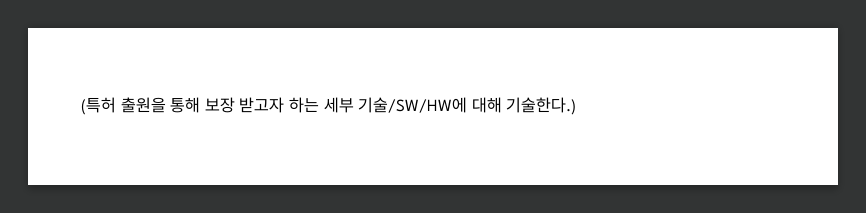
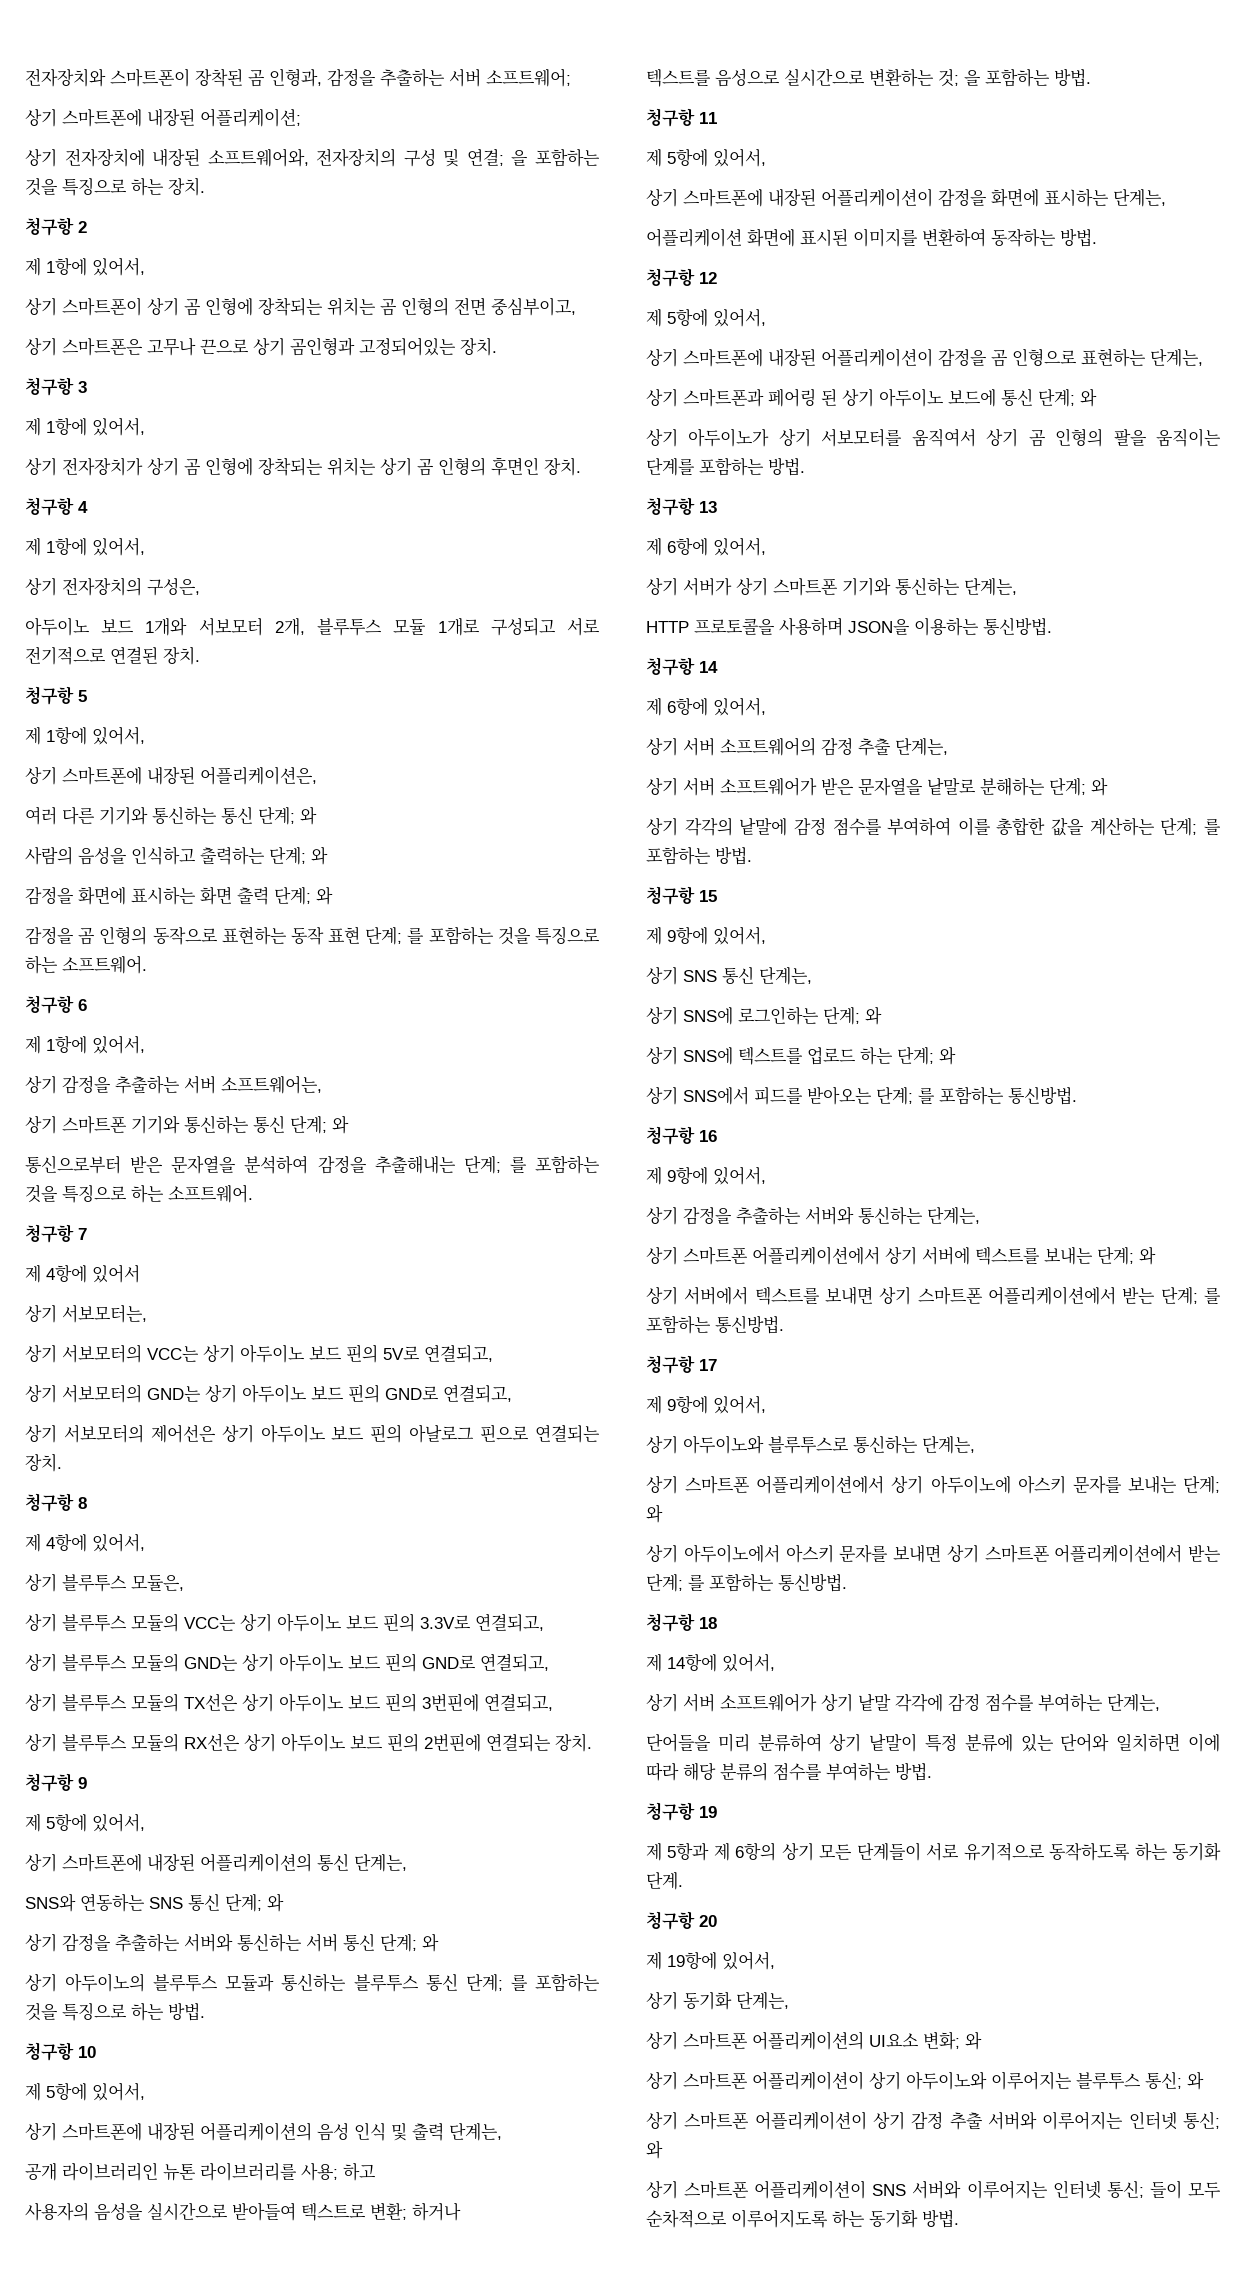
[81,97,577,115] (특허 출원을 통해 보장 받고자 하는 세부 기술/SW/HW에 대해 기술한다.) -> [25,68,571,87] [25,108,301,127] [25,148,600,167] [25,177,205,196] [25,217,87,236] [25,257,145,276] [25,297,576,316] [25,337,497,356] [25,377,87,396] [25,417,145,436] [25,457,581,476] [25,497,88,516] [25,537,145,556] [25,577,200,596] [25,617,600,636] [25,646,200,665] [25,686,87,705] [25,726,145,745] [25,766,317,785] [25,806,317,825] [25,846,328,865] [25,886,333,905] [25,926,600,945] [25,955,147,974] [25,995,87,1014] [25,1035,145,1054] [25,1075,322,1094] [25,1115,349,1134] [25,1155,600,1174] [25,1184,253,1203] [25,1224,87,1243] [25,1264,140,1283] [25,1304,147,1323] [25,1344,493,1363] [25,1384,512,1403] [25,1424,601,1443] [25,1453,62,1472] [25,1493,87,1512] [25,1533,145,1552] [25,1574,184,1592] [25,1613,544,1632] [25,1653,549,1672] [25,1693,553,1712] [25,1733,592,1752] [25,1773,87,1792] [25,1813,145,1832] [25,1853,407,1872] [25,1893,284,1912] [25,1933,439,1952] [25,1973,600,1992] [25,2002,205,2021] [25,2042,96,2061] [25,2082,145,2101] [25,2122,502,2141] [25,2162,376,2181] [25,2202,461,2221] [646,68,1091,87] [646,108,717,127] [646,148,766,167] [646,188,1166,207] [646,228,1097,247] [646,268,717,287] [646,308,766,327] [646,348,1203,367] [646,388,1097,407] [646,428,1221,447] [646,457,805,476] [646,497,717,516] [646,537,766,556] [646,577,1017,596] [646,617,1052,636] [646,657,718,676] [646,697,766,716] [646,737,948,756] [646,777,1108,796] [646,817,1221,836] [646,846,752,865] [646,886,717,905] [646,926,766,945] [646,966,812,985] [646,1006,882,1025] [646,1046,956,1065] [646,1086,1077,1105] [646,1126,717,1145] [646,1166,766,1185] [646,1206,980,1225] [646,1246,1156,1265] [646,1286,1221,1305] [646,1315,784,1334] [646,1355,717,1374] [646,1395,766,1414] [646,1435,975,1454] [646,1475,1220,1494] [646,1504,663,1523] [646,1544,1221,1563] [646,1573,847,1592] [646,1613,717,1632] [646,1653,775,1672] [646,1693,1160,1712] [646,1733,1220,1752] [646,1762,932,1781] [646,1802,717,1821] [646,1842,1221,1861] [646,1871,683,1890] [646,1911,717,1930] [646,1951,775,1970] [646,1991,789,2010] [646,2031,982,2050] [646,2071,1204,2090] [646,2111,1220,2130] [646,2140,663,2159] [646,2180,1221,2199] [646,2209,959,2228] 전자장치와 스마트폰이 장착된 곰 인형과, 감정을 추출하는 서버 소프트웨어; // 상기 스마트폰에 내장된 어플리케이션; // 상기 전자장치에 내장된 소프트웨어와, 전자장치의 구성 및 연결; 을 포함하는 것을 특징으로 하는 장치. // 청구항 2 // 제 1항에 있어서, // 상기 스마트폰이 상기 곰 인형에 장착되는 위치는 곰 인형의 전면 중심부이고, // 상기 스마트폰은 고무나 끈으로 상기 곰인형과 고정되어있는 장치. // 청구항 3 // 제 1항에 있어서, // 상기 전자장치가 상기 곰 인형에 장착되는 위치는 상기 곰 인형의 후면인 장치. // 청구항 4 // 제 1항에 있어서, // 상기 전자장치의 구성은, // 아두이노 보드 1개와 서보모터 2개, 블루투스 모듈 1개로 구성되고 서로 전기적으로 연결된 장치. // 청구항 5 // 제 1항에 있어서, // 상기 스마트폰에 내장된 어플리케이션은, // 여러 다른 기기와 통신하는 통신 단계; 와 // 사람의 음성을 인식하고 출력하는 단계; 와 // 감정을 화면에 표시하는 화면 출력 단계; 와 // 감정을 곰 인형의 동작으로 표현하는 동작 표현 단계; 를 포함하는 것을 특징으로 하는 소프트웨어. // 청구항 6 // 제 1항에 있어서, // 상기 감정을 추출하는 서버 소프트웨어는, // 상기 스마트폰 기기와 통신하는 통신 단계; 와 // 통신으로부터 받은 문자열을 분석하여 감정을 추출해내는 단계; 를 포함하는 것을 특징으로 하는 소프트웨어. // 청구항 7 // 제 4항에 있어서 // 상기 서보모터는, // 상기 서보모터의 VCC는 상기 아두이노 보드 핀의 5V로 연결되고, // 상기 서보모터의 GND는 상기 아두이노 보드 핀의 GND로 연결되고, // 상기 서보모터의 제어선은 상기 아두이노 보드 핀의 아날로그 핀으로 연결되는 장치. // 청구항 8 // 제 4항에 있어서, // 상기 블루투스 모듈은, // 상기 블루투스 모듈의 VCC는 상기 아두이노 보드 핀의 3.3V로 연결되고, // 상기 블루투스 모듈의 GND는 상기 아두이노 보드 핀의 GND로 연결되고, // 상기 블루투스 모듈의 TX선은 상기 아두이노 보드 핀의 3번핀에 연결되고, // 상기 블루투스 모듈의 RX선은 상기 아두이노 보드 핀의 2번핀에 연결되는 장치. // 청구항 9 // 제 5항에 있어서, // 상기 스마트폰에 내장된 어플리케이션의 통신 단계는, // SNS와 연동하는 SNS 통신 단계; 와 // 상기 감정을 추출하는 서버와 통신하는 서버 통신 단계; 와 // 상기 아두이노의 블루투스 모듈과 통신하는 블루투스 통신 단계; 를 포함하는 것을 특징으로 하는 방법. // 청구항 10 // 제 5항에 있어서, // 상기 스마트폰에 내장된 어플리케이션의 음성 인식 및 출력 단계는, // 공개 라이브러리인 뉴톤 라이브러리를 사용; 하고 // 사용자의 음성을 실시간으로 받아들여 텍스트로 변환; 하거나 // 텍스트를 음성으로 실시간으로 변환하는 것; 을 포함하는 방법. // 청구항 11 // 제 5항에 있어서, // 상기 스마트폰에 내장된 어플리케이션이 감정을 화면에 표시하는 단계는, // 어플리케이션 화면에 표시된 이미지를 변환하여 동작하는 방법. // 청구항 12 // 제 5항에 있어서, // 상기 스마트폰에 내장된 어플리케이션이 감정을 곰 인형으로 표현하는 단계는, // 상기 스마트폰과 페어링 된 상기 아두이노 보드에 통신 단계; 와 // 상기 아두이노가 상기 서보모터를 움직여서 상기 곰 인형의 팔을 움직이는 단계를 포함하는 방법. // 청구항 13 // 제 6항에 있어서, // 상기 서버가 상기 스마트폰 기기와 통신하는 단계는, // HTTP 프로토콜을 사용하며 JSON을 이용하는 통신방법. // 청구항 14 // 제 6항에 있어서, // 상기 서버 소프트웨어의 감정 추출 단계는, // 상기 서버 소프트웨어가 받은 문자열을 낱말로 분해하는 단계; 와 // 상기 각각의 낱말에 감정 점수를 부여하여 이를 총합한 값을 계산하는 단계; 를 포함하는 방법. // 청구항 15 // 제 9항에 있어서, // 상기 SNS 통신 단계는, // 상기 SNS에 로그인하는 단계; 와 // 상기 SNS에 텍스트를 업로드 하는 단계; 와 // 상기 SNS에서 피드를 받아오는 단계; 를 포함하는 통신방법. // 청구항 16 // 제 9항에 있어서, // 상기 감정을 추출하는 서버와 통신하는 단계는, // 상기 스마트폰 어플리케이션에서 상기 서버에 텍스트를 보내는 단계; 와 // 상기 서버에서 텍스트를 보내면 상기 스마트폰 어플리케이션에서 받는 단계; 를 포함하는 통신방법. // 청구항 17 // 제 9항에 있어서, // 상기 아두이노와 블루투스로 통신하는 단계는, // 상기 스마트폰 어플리케이션에서 상기 아두이노에 아스키 문자를 보내는 단계; 와 // 상기 아두이노에서 아스키 문자를 보내면 상기 스마트폰 어플리케이션에서 받는 단계; 를 포함하는 통신방법. // 청구항 18 // 제 14항에 있어서, // 상기 서버 소프트웨어가 상기 낱말 각각에 감정 점수를 부여하는 단계는, // 단어들을 미리 분류하여 상기 낱말이 특정 분류에 있는 단어와 일치하면 이에 따라 해당 분류의 점수를 부여하는 방법. // 청구항 19 // 제 5항과 제 6항의 상기 모든 단계들이 서로 유기적으로 동작하도록 하는 동기화 단계. // 청구항 20 // 제 19항에 있어서, // 상기 동기화 단계는, // 상기 스마트폰 어플리케이션의 UI요소 변화; 와 // 상기 스마트폰 어플리케이션이 상기 아두이노와 이루어지는 블루투스 통신; 와 // 상기 스마트폰 어플리케이션이 상기 감정 추출 서버와 이루어지는 인터넷 통신; 와 // 상기 스마트폰 어플리케이션이 SNS 서버와 이루어지는 인터넷 통신; 들이 모두 순차적으로 이루어지도록 하는 동기화 방법.

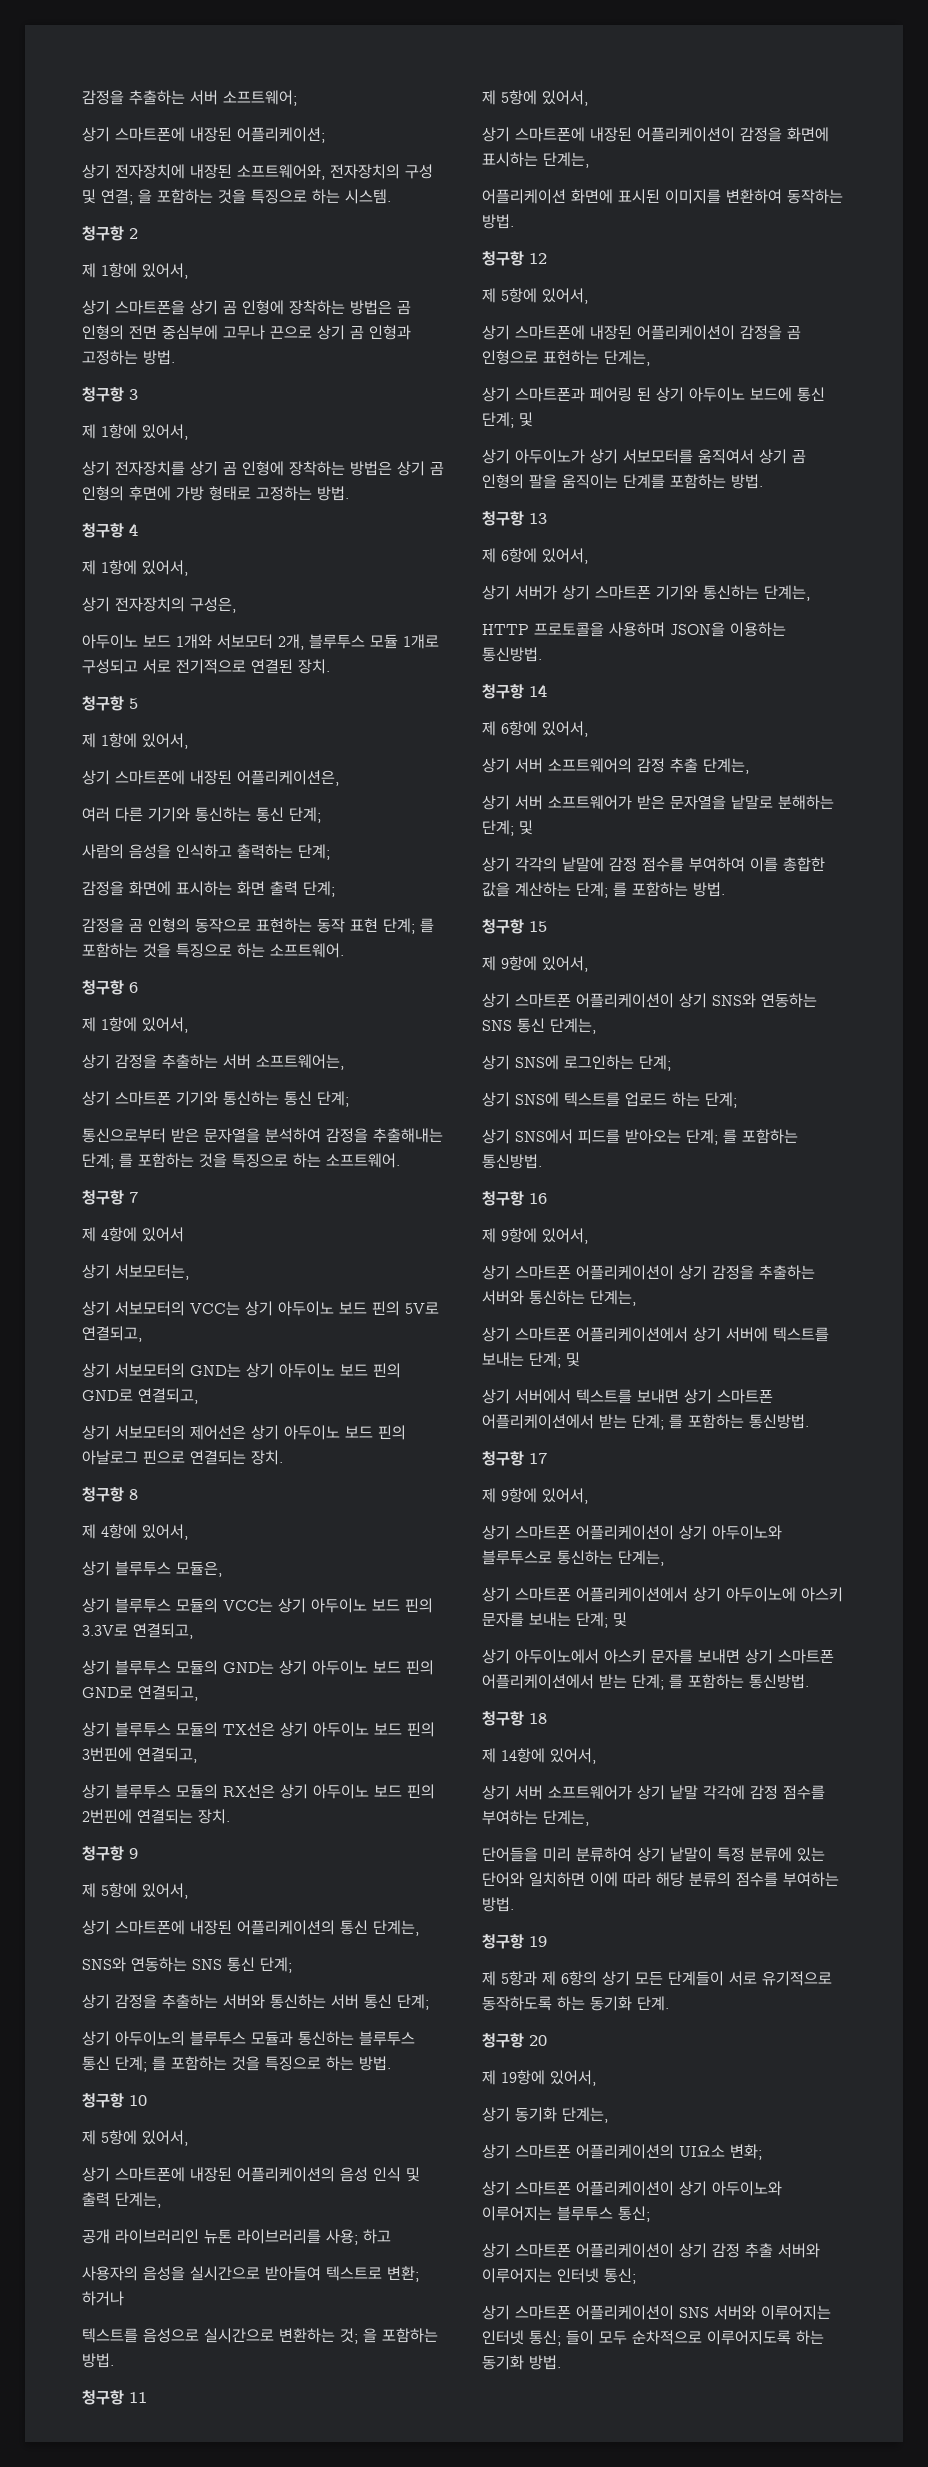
[25,68,322,87] 전자장치와 스마트폰이 장착된 곰 인형과, -> (82, 97) none
[168,177,205,196] 장치. -> [345,189,391,204] 시스템.
[62,297,376,316] 스마트폰이 상기 곰 인형에 장착되는 위치는 -> [115,300,392,315] 스마트폰을 상기 곰 인형에 장착하는 방법은
[491,297,576,316] [25,337,497,356] 중심부이고, // 상기 스마트폰은 고무나 끈으로 상기 곰인형과 고정되어있는 장치. -> [162,325,411,340] [82,350,175,365] 중심부에 고무나 끈으로 상기 곰 인형과 고정하는 방법.
[62,457,581,476] 전자장치가 상기 곰 인형에 장착되는 위치는 상기 곰 인형의 후면인 장치. -> [115,461,444,476] [82,486,349,501] 전자장치를 상기 곰 인형에 장착하는 방법은 상기 곰 인형의 후면에 가방 형태로 고정하는 방법.
[300,806,317,825] 와 -> (321, 815) none
[311,846,328,865] 와 -> (330, 852) none
[316,886,333,905] 와 -> (335, 889) none
[332,1115,349,1134] 와 -> (349, 1099) none
[267,1893,284,1912] 와 -> (292, 1965) none
[422,1933,439,1952] 와 -> (429, 2002) none
[1080,388,1097,407] 와 -> [519,412,533,427] 및
[1091,777,1108,796] 와 -> [519,820,533,835] 및
(678, 976) none -> [515,993,817,1008] 스마트폰 어플리케이션이 상기 SNS와 연동하는
[865,1006,882,1025] 와 -> (671, 1063) none
[939,1046,956,1065] 와 -> (737, 1100) none
(678, 1216) none -> [515,1265,707,1280] 스마트폰 어플리케이션이 상기
[1139,1246,1156,1265] 와 -> [566,1352,580,1367] 및
(678, 1445) none -> [515,1525,707,1540] 스마트폰 어플리케이션이 상기
[646,1504,663,1523] 와 -> [613,1612,627,1627] 및
[965,2031,982,2050] 와 -> (762, 2152) none
[1187,2071,1204,2090] 와 -> (650, 2214) none
[646,2140,663,2159] 와 -> (636, 2276) none

